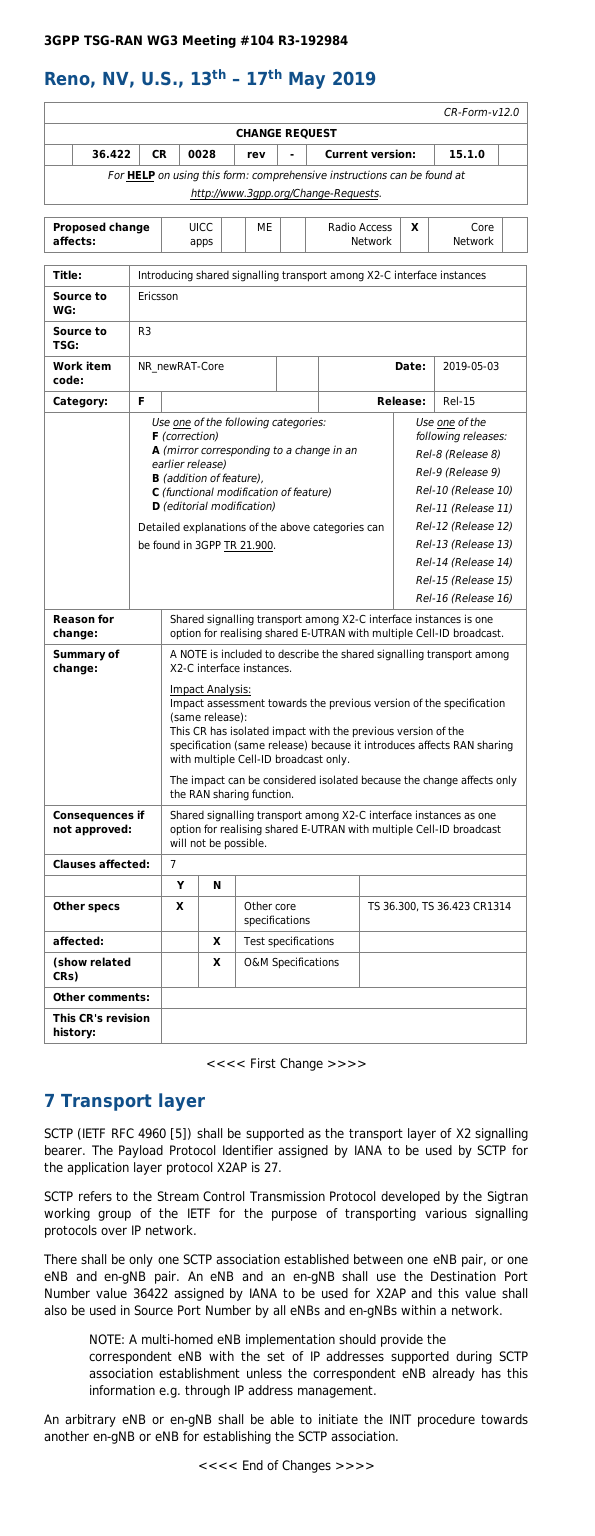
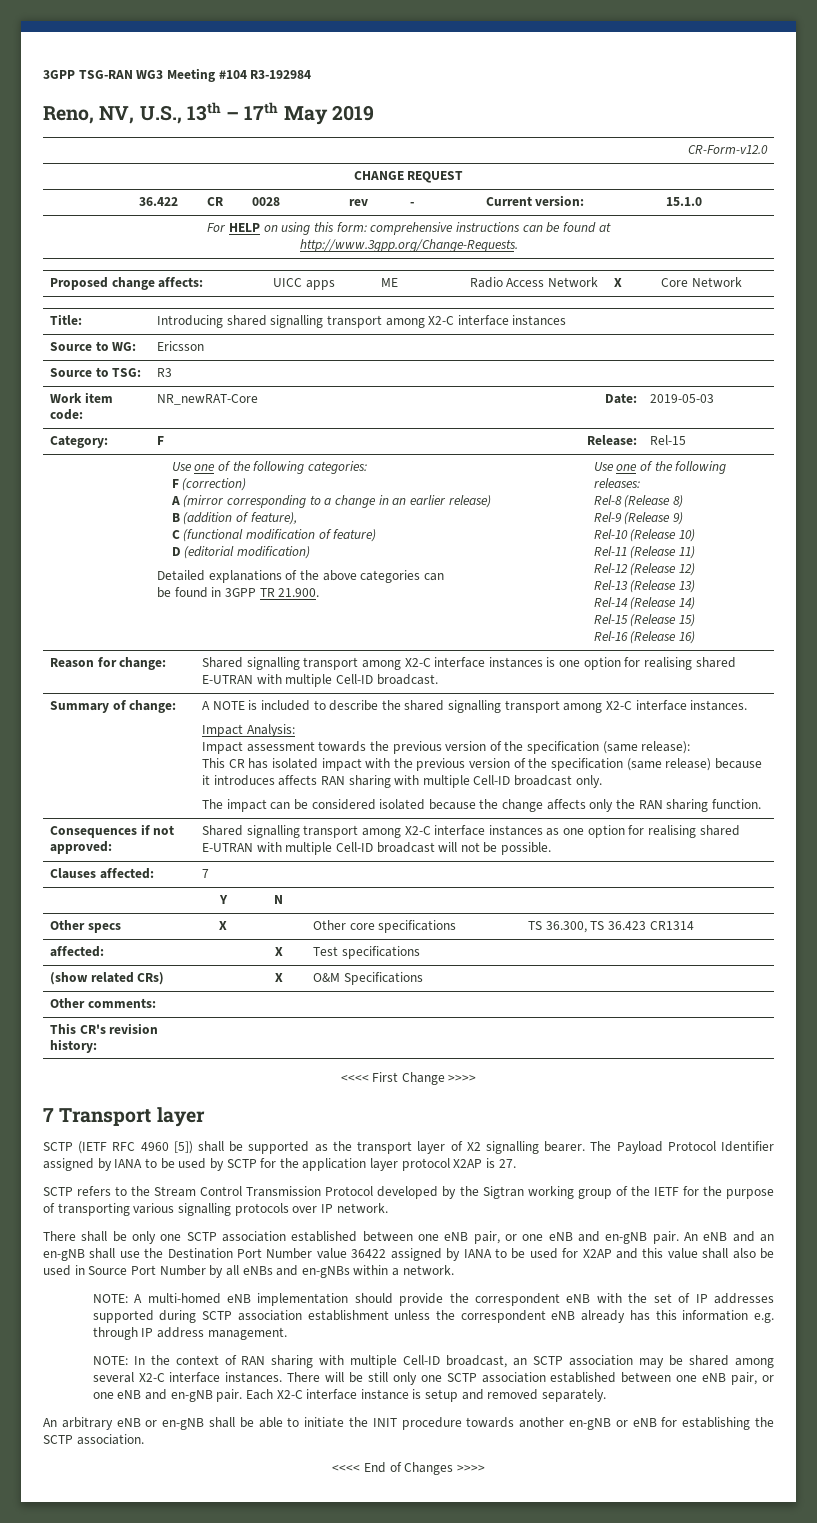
(377, 1391) none -> [92,1355,774,1368] [92,1372,774,1385] [92,1389,607,1402] // NOTE: In the context of RAN sharing with multiple Cell-ID broadcast, an SCTP association may be shared among several X2-C interface instances. There will be still only one SCTP association established between one eNB pair, or one eNB and en-gNB pair. Each X2-C interface instance is setup and removed separately.

